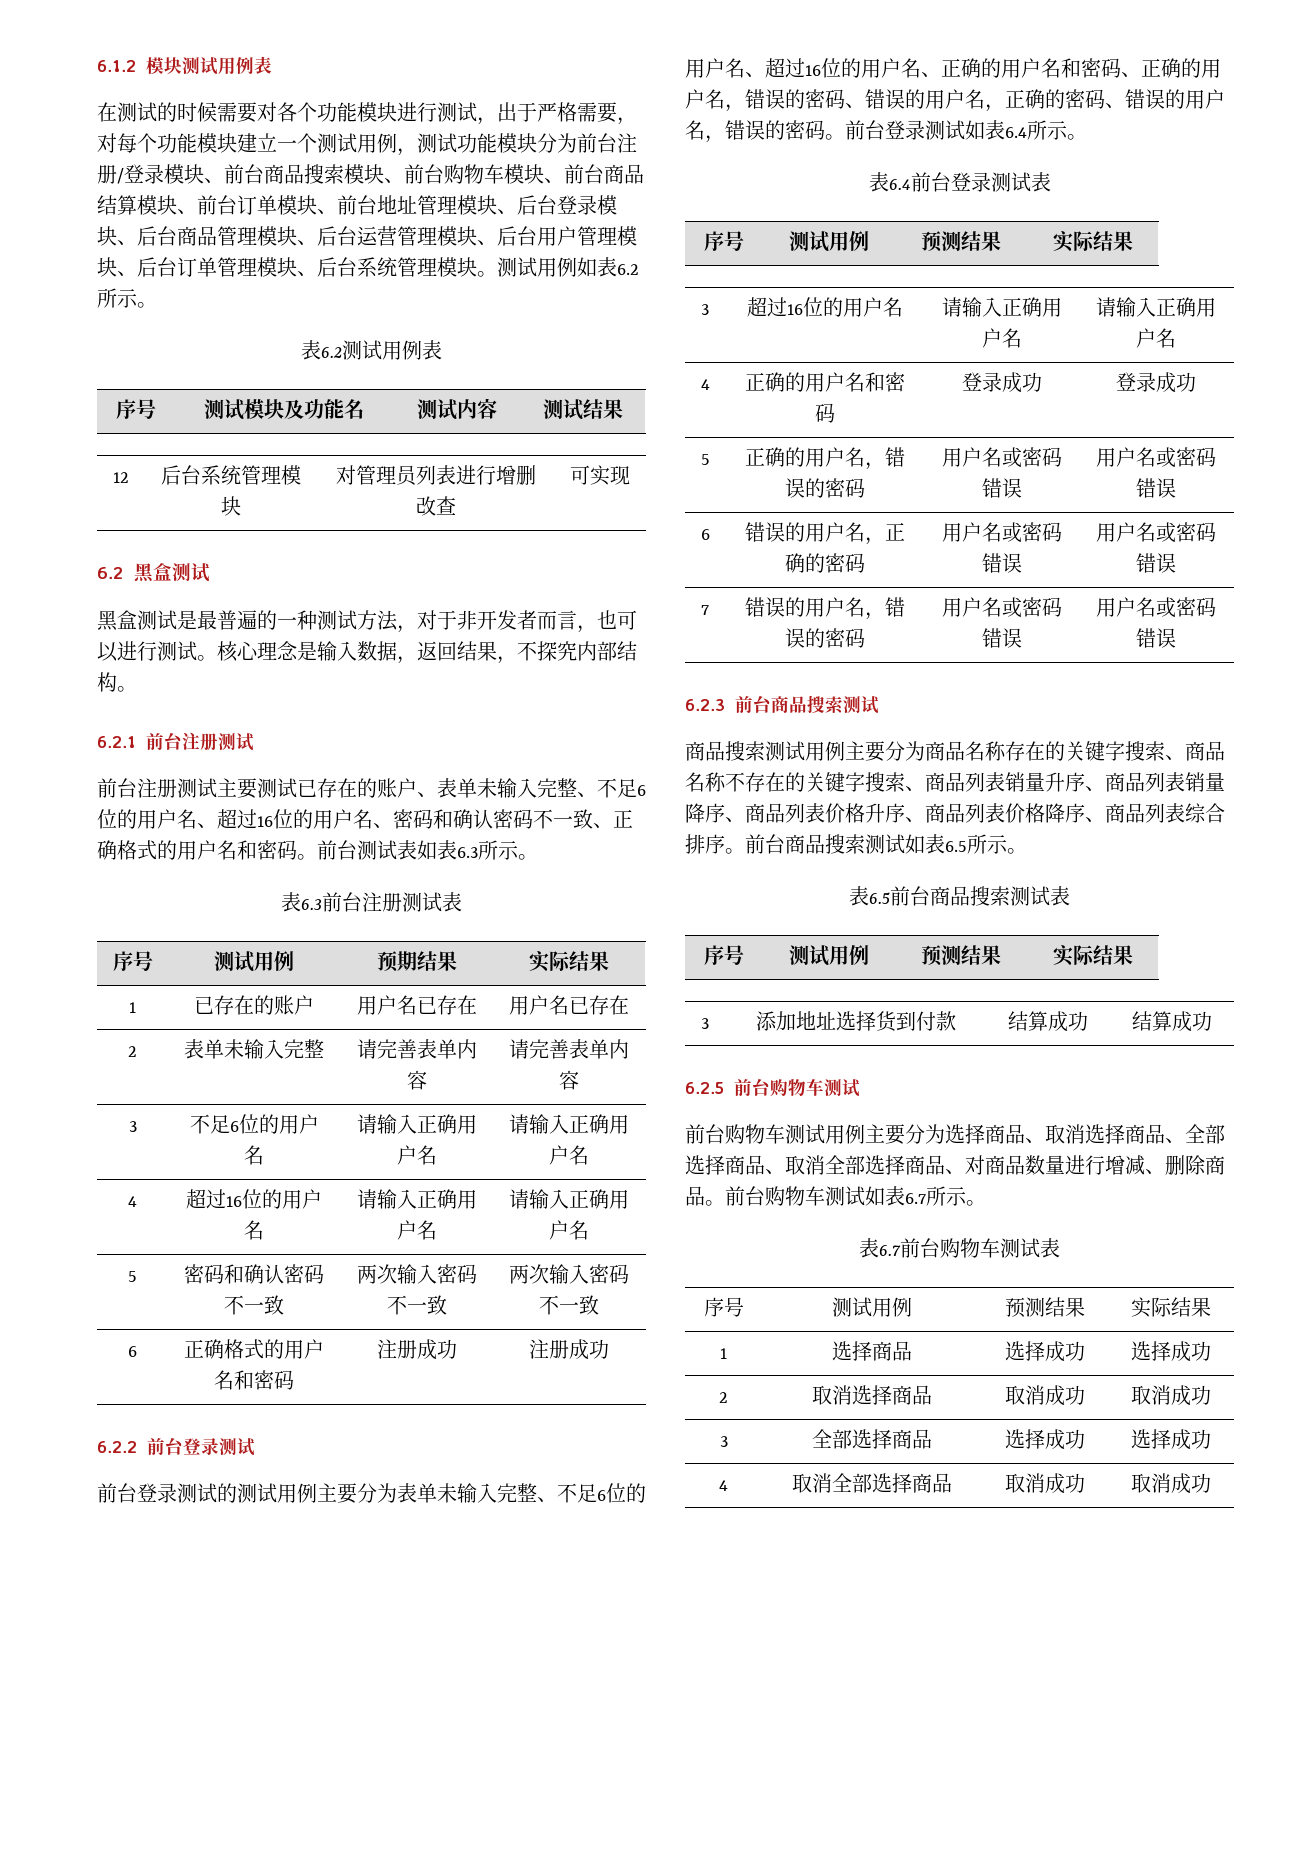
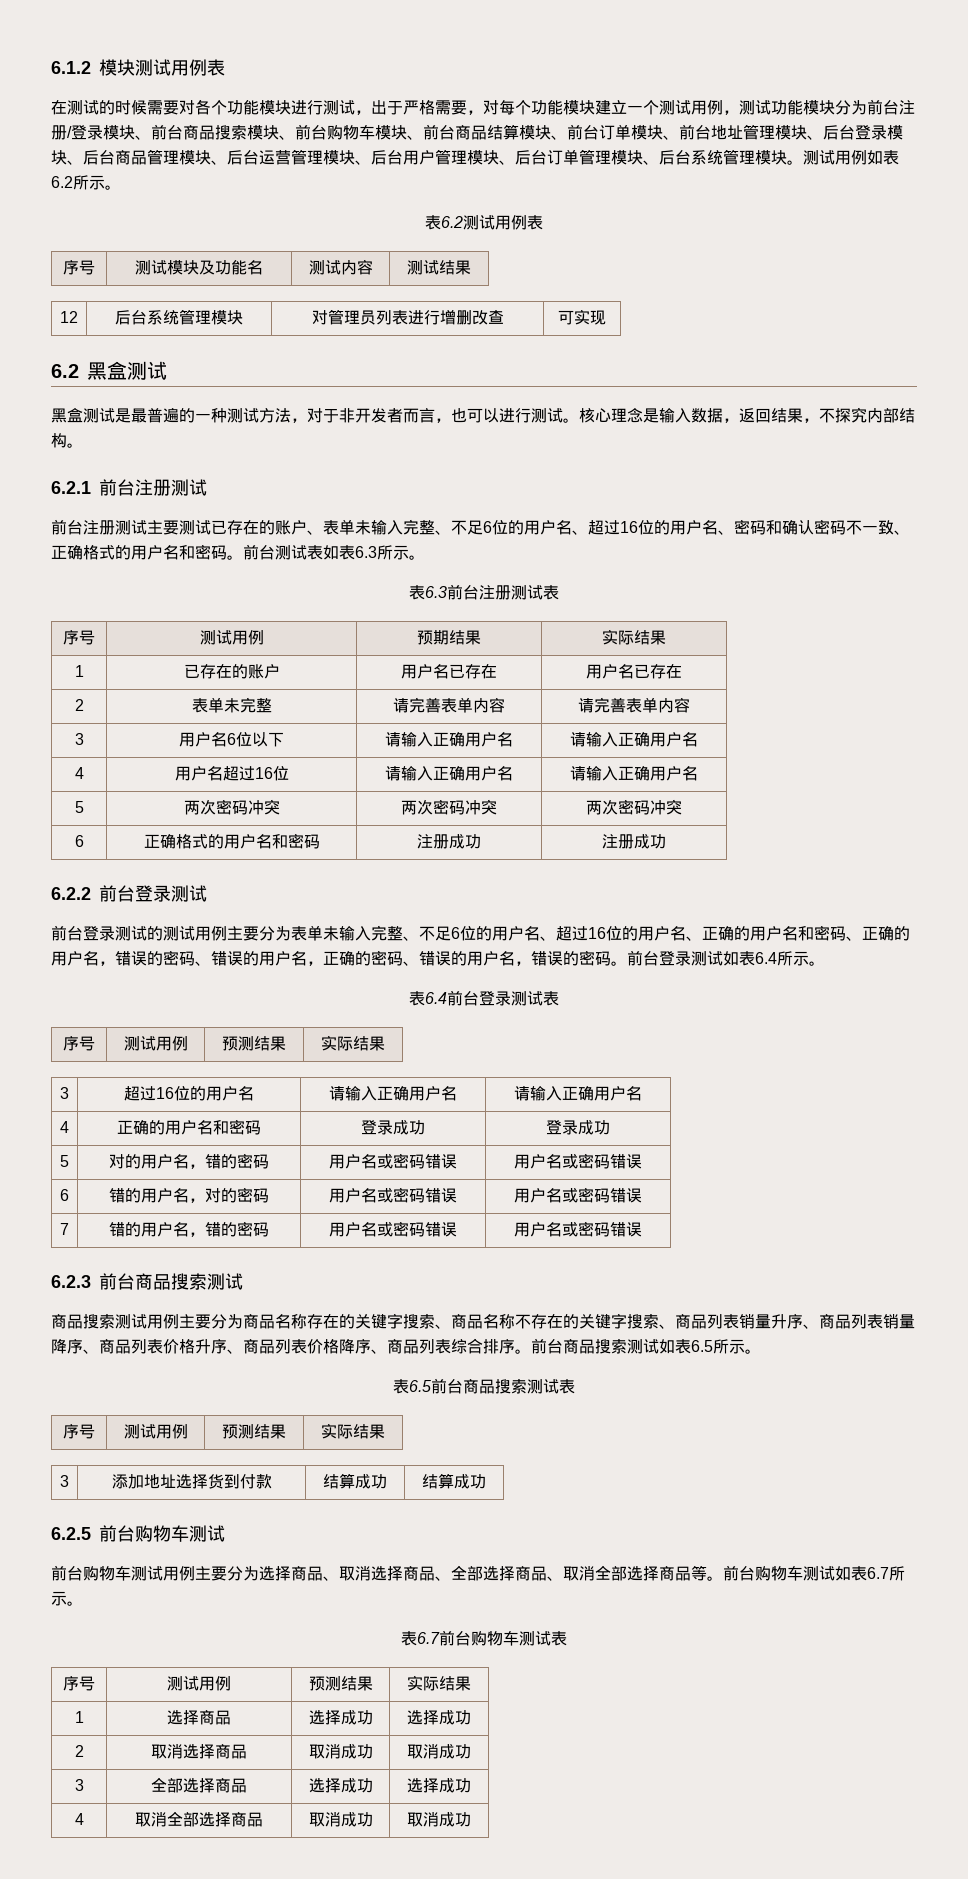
[244,1039,284,1059] 输入 -> (240, 705) none
[189,1114,319,1134] [244,1145,264,1165] [356,1114,477,1134] [396,1145,437,1165] [509,1114,629,1134] [549,1145,589,1165] [128,1196,137,1207] [186,1189,322,1209] [244,1220,264,1240] 不足6位的用户名 | 请输入正确用户名 | 请输入正确用户名 // 4 | 超过16位的用户名 -> [179,732,284,747] [385,732,513,747] [570,732,698,747] [74,767,84,779] [174,766,289,781] 用户名6位以下 | 请输入正确用户名 | 请输入正确用户名 // 4 | 用户名超过16位
[184,1264,324,1284] [224,1295,284,1315] [356,1264,477,1284] [386,1295,447,1315] [509,1264,629,1284] [539,1295,599,1315] 密码和确认密码不一致 | 两次输入密码不一致 | 两次输入密码不一致 -> [183,799,280,815] [401,799,497,815] [586,799,682,815] 两次密码冲突 | 两次密码冲突 | 两次密码冲突
[744,447,905,470] [784,478,805,498] 正确的用户名，错误 -> [109,1154,221,1169] 对的用户名，错
[764,522,905,545] [784,553,805,573] 误的用户名，正确 -> [125,1188,221,1203] 的用户名，对
[764,597,905,620] [784,628,805,648] 误的用户名，错误 -> [125,1222,221,1237] 的用户名，错
[945,1155,1225,1175] [685,1186,705,1206] 、对商品数量进行增减、删除商品 -> [691,1565,707,1581] 等

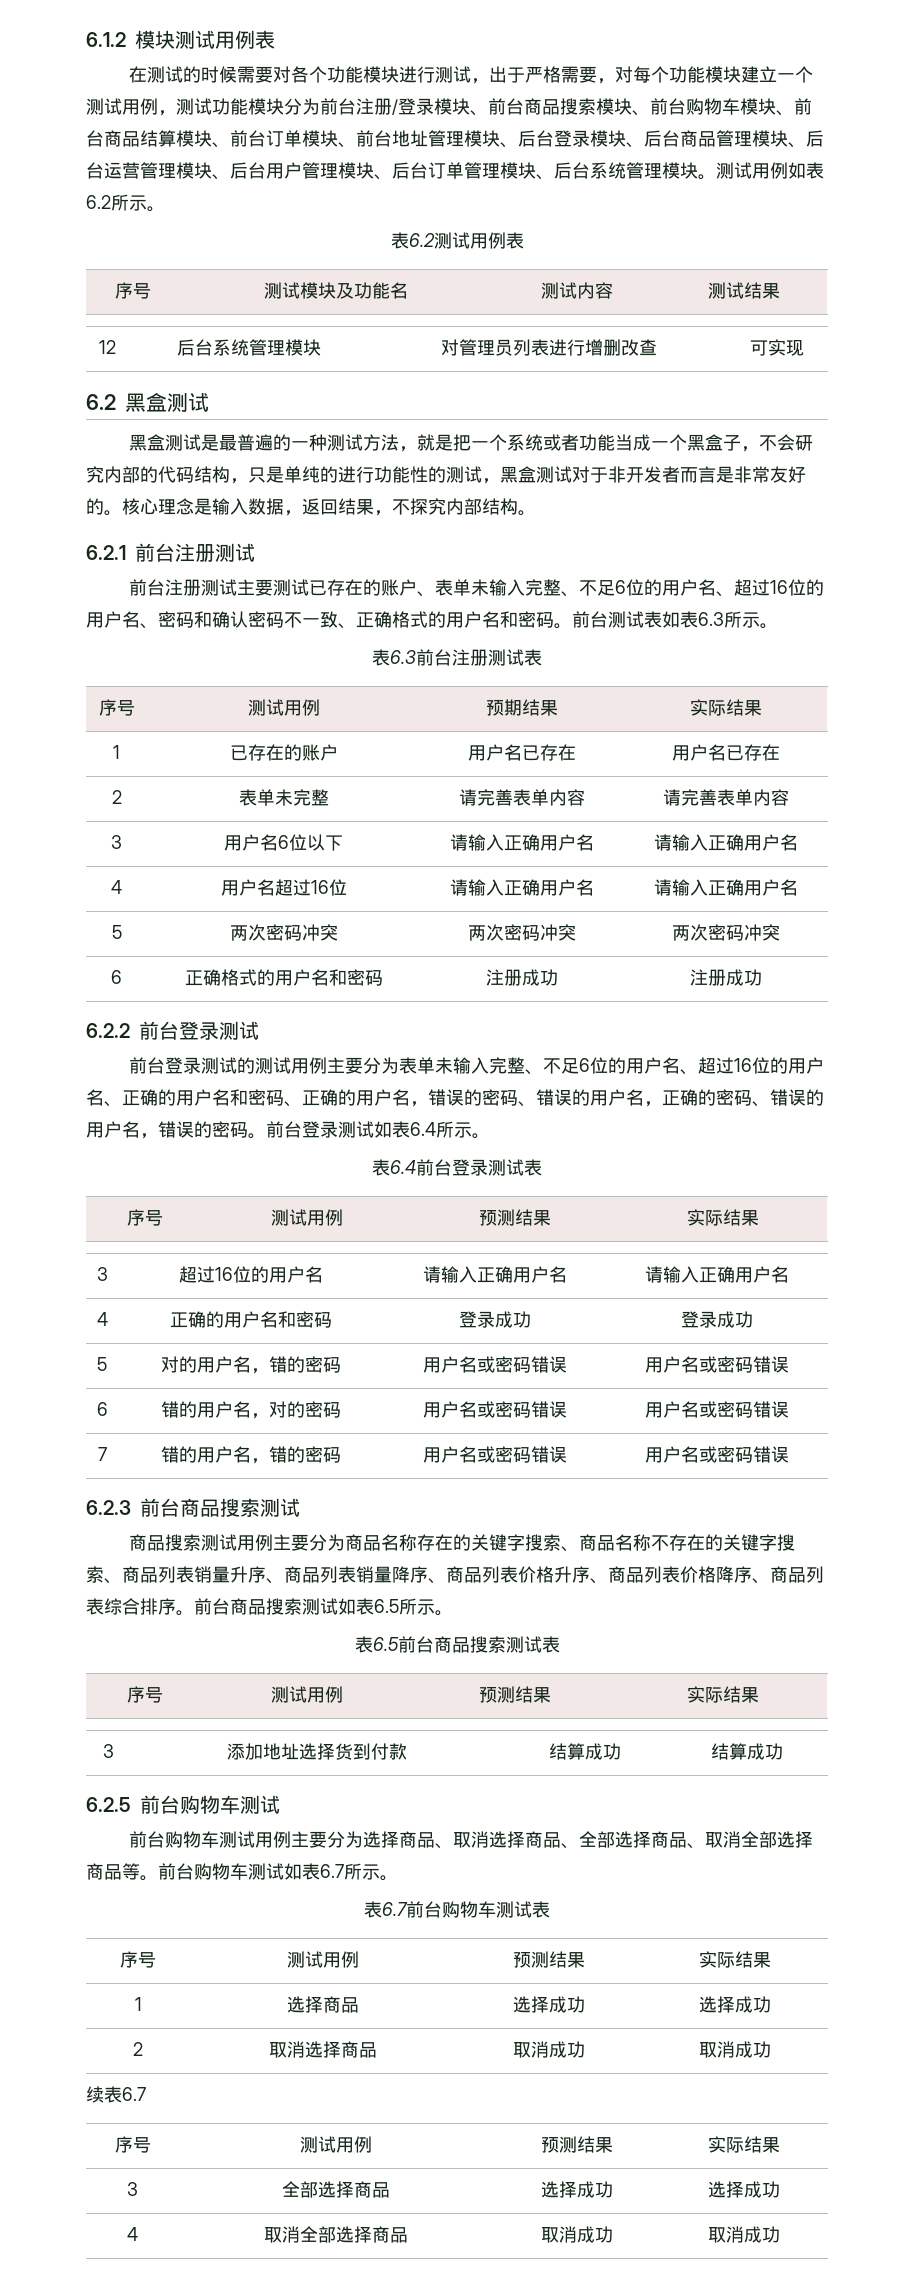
[307,408,563,423] 对于非开发者而言，也可以进行测试 -> [416,434,813,452] [86,466,806,484] [86,498,104,515] 就是把一个系统或者功能当成一个黑盒子，不会研究内部的代码结构，只是单纯的进行功能性的测试，黑盒测试对于非开发者而言是非常友好的
(471, 1751) none -> [86,2086,146,2103] [114,2136,151,2153] [300,2136,372,2153] [541,2136,613,2153] [708,2136,780,2153] // 续表6.7 // 序号 | 测试用例 | 预测结果 | 实际结果

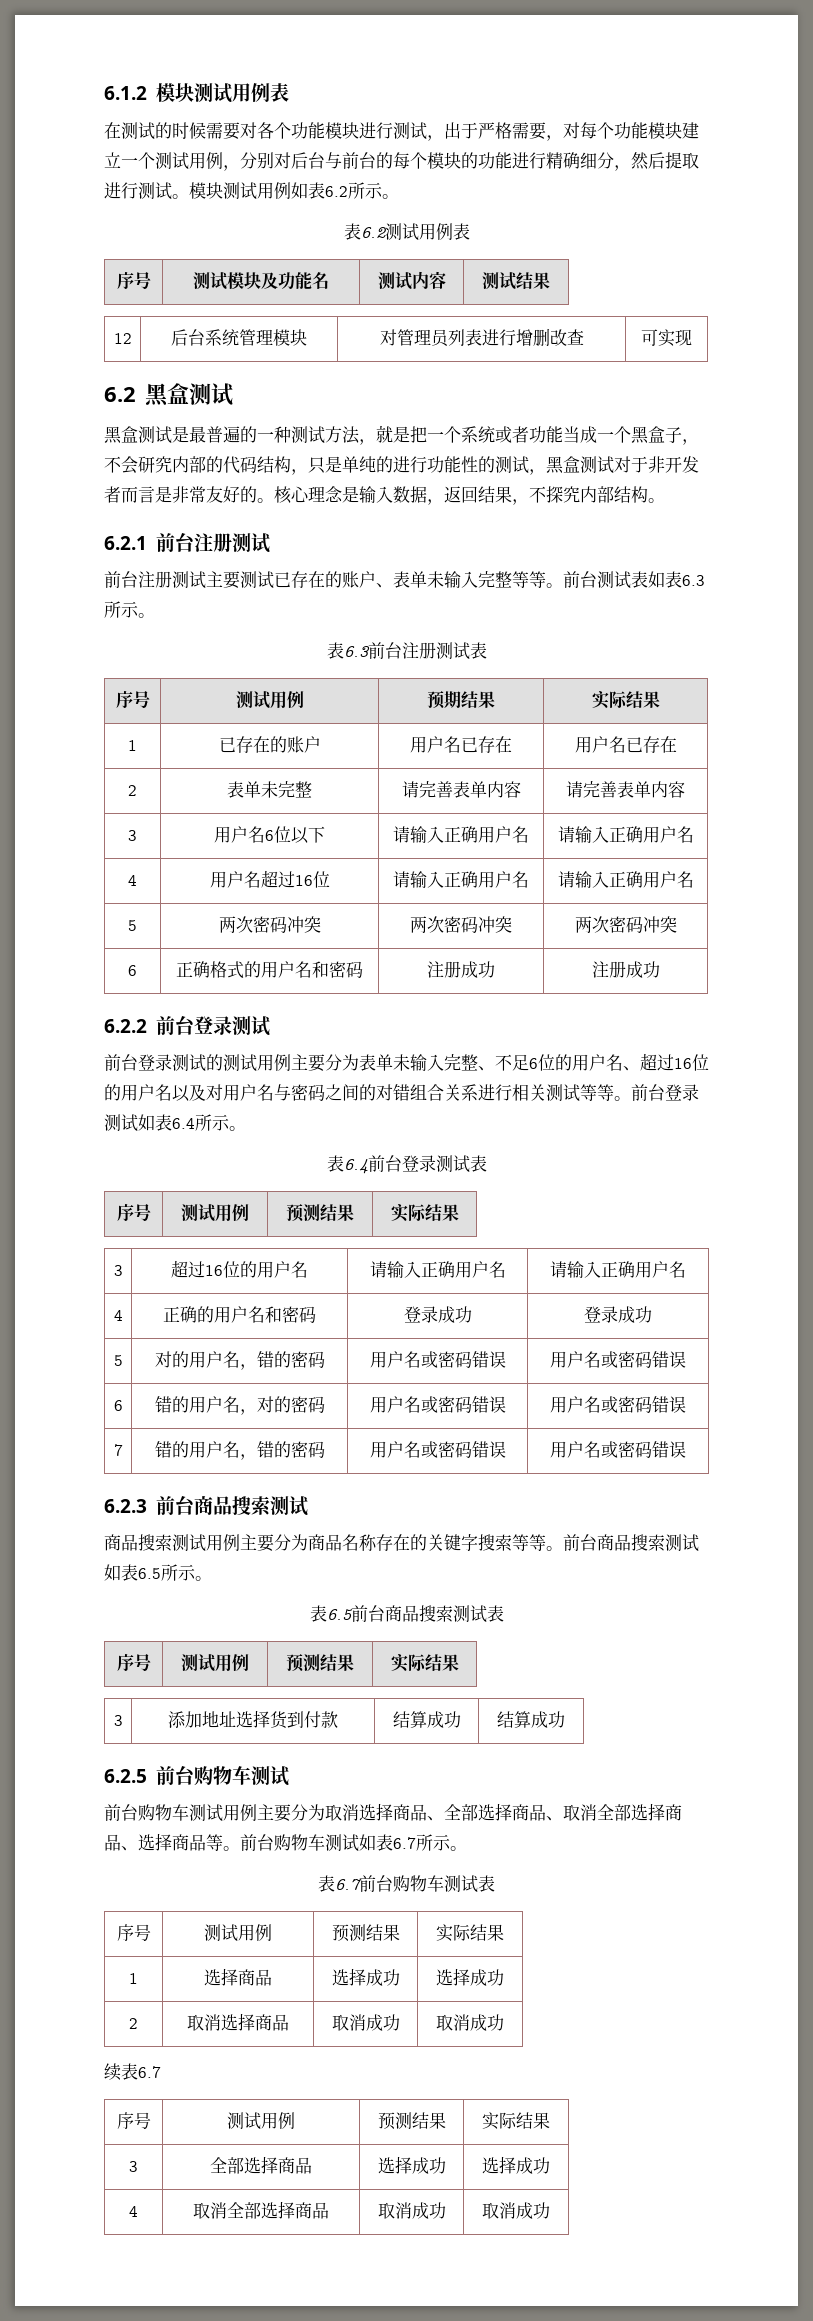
[176,98,812,116] [86,130,824,148] [86,162,716,180] 测试功能模块分为前台注册/登录模块、前台商品搜索模块、前台购物车模块、前台商品结算模块、前台订单模块、前台地址管理模块、后台登录模块、后台商品管理模块、后台运营管理模块、后台用户管理模块、后台订单管理模块、后台系统管理模块。 -> [240,152,699,171] [104,182,223,200] 分别对后台与前台的每个模块的功能进行精确细分，然后提取进行测试。模块
[560,579,824,597] [86,611,554,629] 、不足6位的用户名、超过16位的用户名、密码和确认密码不一致、正确格式的用户名和密码 -> [512,571,546,588] 等等
[104,1089,824,1107] [86,1121,248,1139] 、正确的用户名和密码、正确的用户名，错误的密码、错误的用户名，正确的密码、错误的用户名，错误的密码 -> [172,1084,614,1102] 以及对用户名与密码之间的对错组合关系进行相关测试等等
[560,1534,795,1552] [86,1566,824,1584] [86,1598,176,1615] 、商品名称不存在的关键字搜索、商品列表销量升序、商品列表销量降序、商品列表价格升序、商品列表价格降序、商品列表综合排序 -> [512,1534,546,1551] 等等
[362,1831,453,1849] 选择商品、 -> (325, 1812) none
(122, 1872) none -> [121,1833,206,1851] 、选择商品

